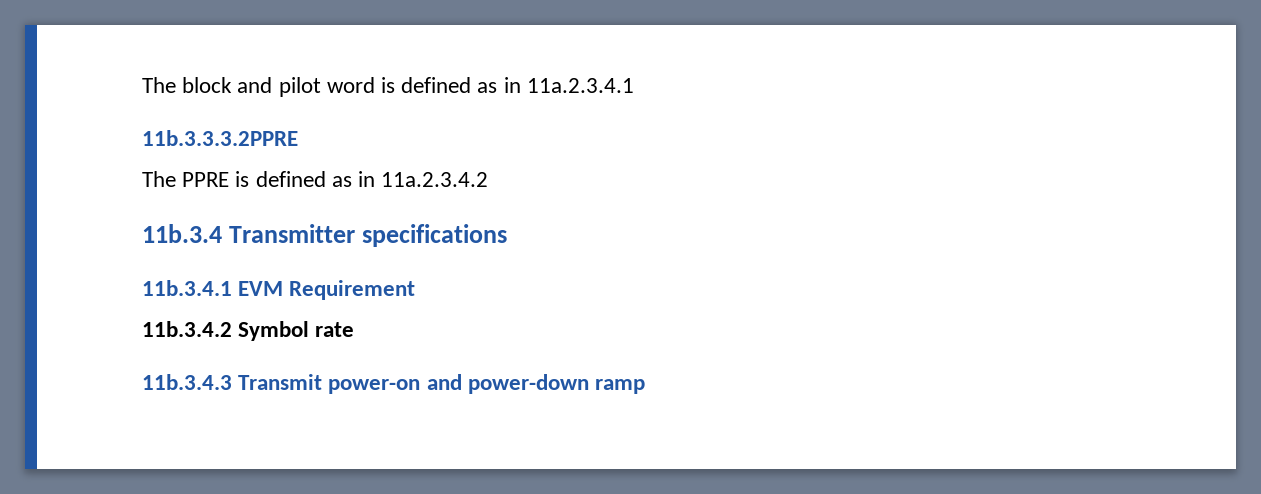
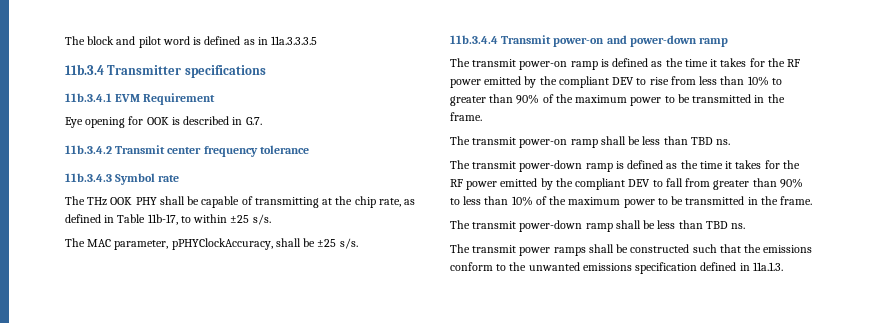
[526,78,634,93] [142,130,298,146] [142,171,489,187] 11a.2.3.4.1 // 11b.3.3.3.2PPRE // The PPRE is defined as in 11a.2.3.4.2 -> [271,36,318,45] 11a.3.3.3.5
[142,321,355,341] [142,374,232,390] 11b.3.4.2 Symbol rate // 11b.3.4.3 -> [65,116,262,128] [65,145,309,157] [65,173,180,185] [65,196,416,208] [65,214,271,225] [65,238,358,250] [450,35,498,44] Eye opening for OOK is described in G.7. // 11b.3.4.2 Transmit center frequency tolerance // 11b.3.4.3 Symbol rate // The THz OOK PHY shall be capable of transmitting at the chip rate, as defined in Table 11b-17, to within ±25 s/s. // The MAC parameter, pPHYClockAccuracy, shall be ±25 s/s. // 11b.3.4.4
(646, 386) none -> [450,58,801,70] [450,76,782,88] [450,94,785,106] [450,112,482,121] [450,136,731,148] [450,160,800,172] [450,178,803,190] [450,196,813,208] [450,220,746,232] [450,244,813,256] [450,262,783,274] // The transmit power-on ramp is defined as the time it takes for the RF power emitted by the compliant DEV to rise from less than 10% to greater than 90% of the maximum power to be transmitted in the frame. // The transmit power-on ramp shall be less than TBD ns. // The transmit power-down ramp is defined as the time it takes for the RF power emitted by the compliant DEV to fall from greater than 90% to less than 10% of the maximum power to be transmitted in the frame. // The transmit power-down ramp shall be less than TBD ns. // The transmit power ramps shall be constructed such that the emissions conform to the unwanted emissions specification defined in 11a.1.3.

